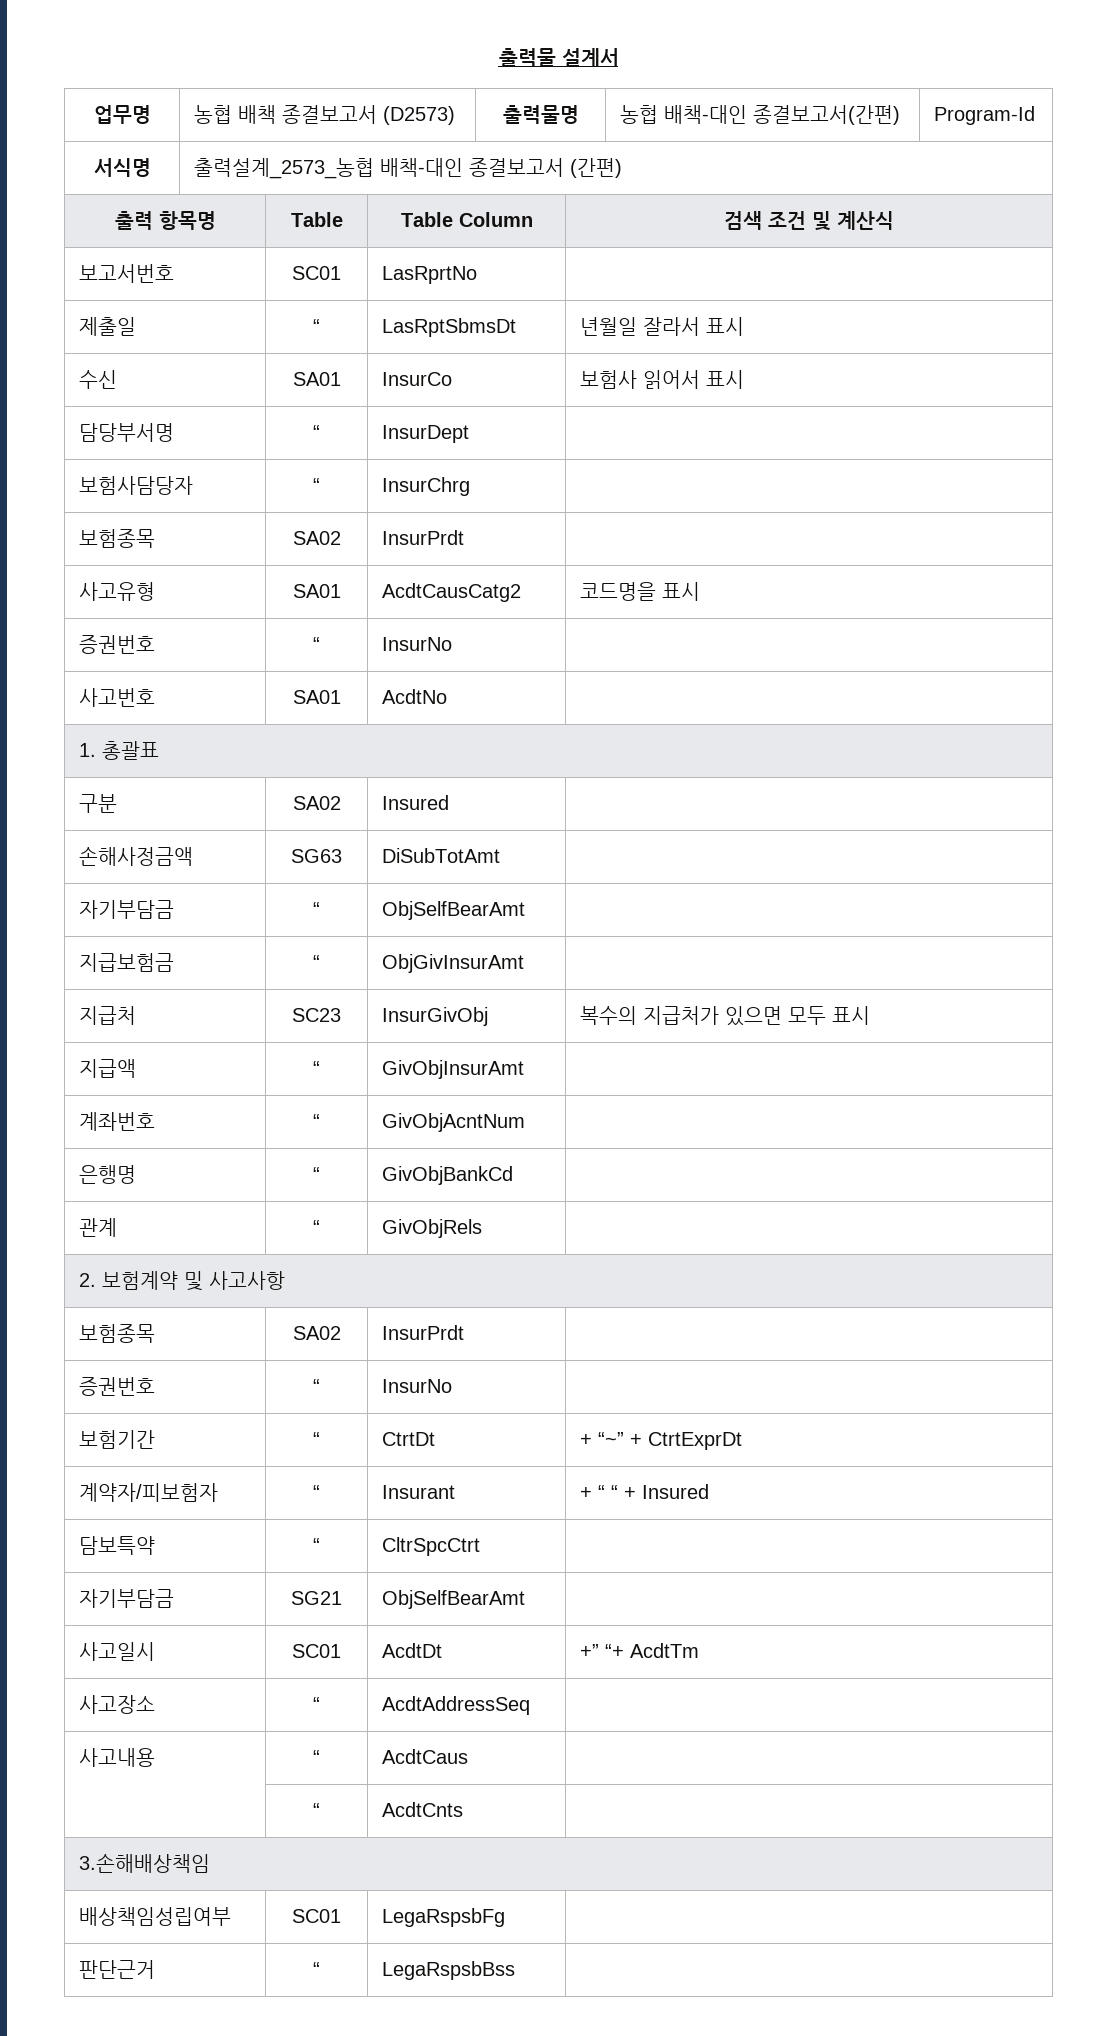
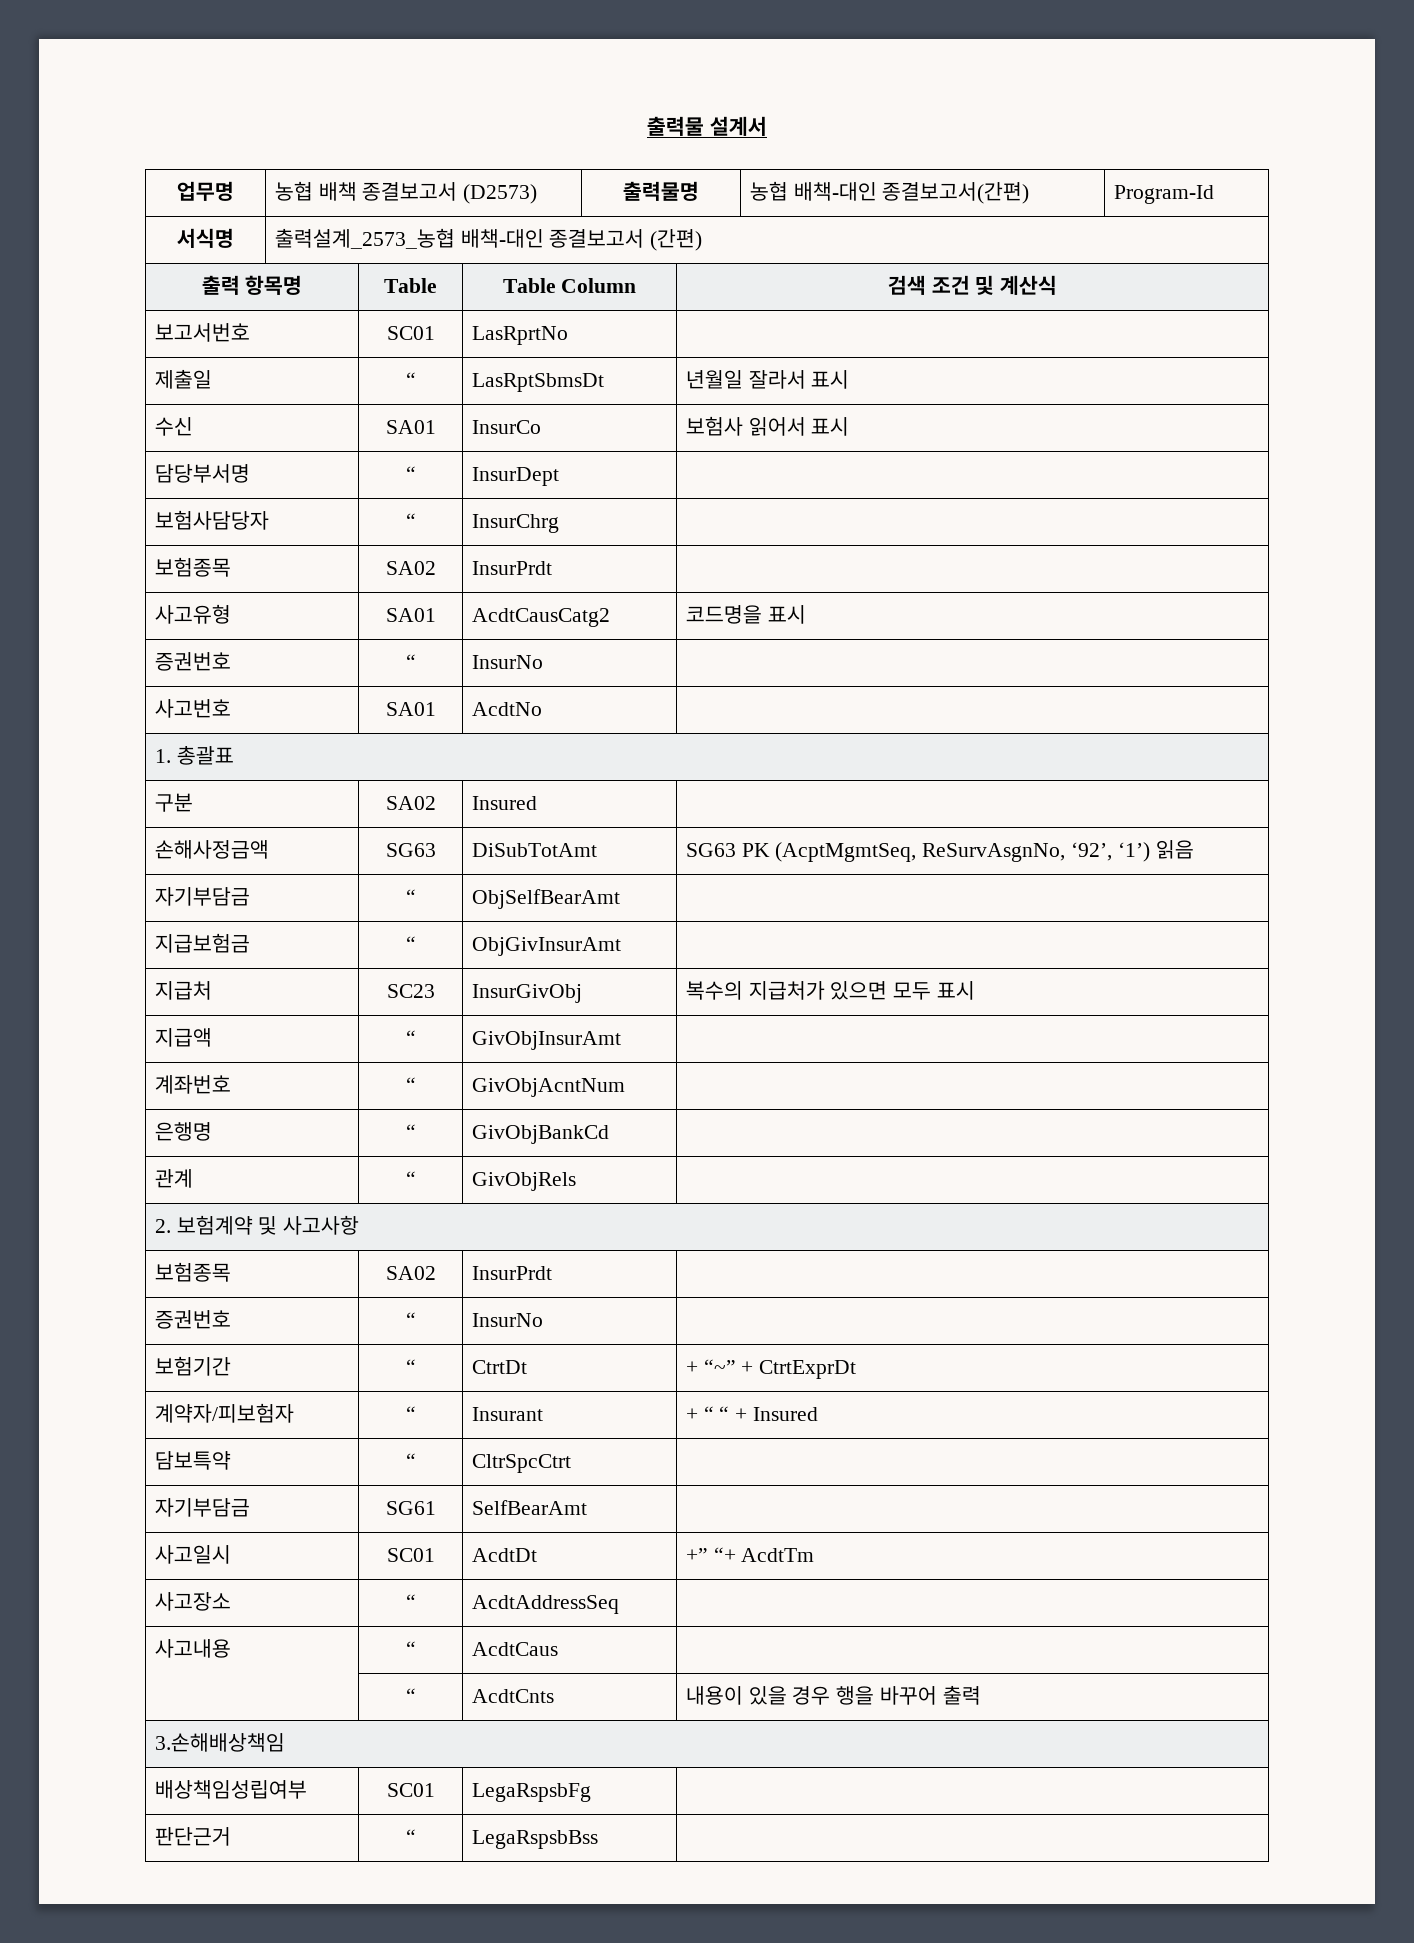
(501, 855) none -> [685,840,1194,862] SG63 PK (AcptMgmtSeq, ReSurvAsgnNo, ‘92’, ‘1’) 읽음
[291,1591,342,1605] [382,1590,526,1609] SG21 | ObjSelfBearAmt -> [385,1501,436,1515] [471,1500,587,1515] SG61 | SelfBearAmt
(464, 1809) none -> [685,1685,981,1705] 내용이 있을 경우 행을 바꾸어 출력

